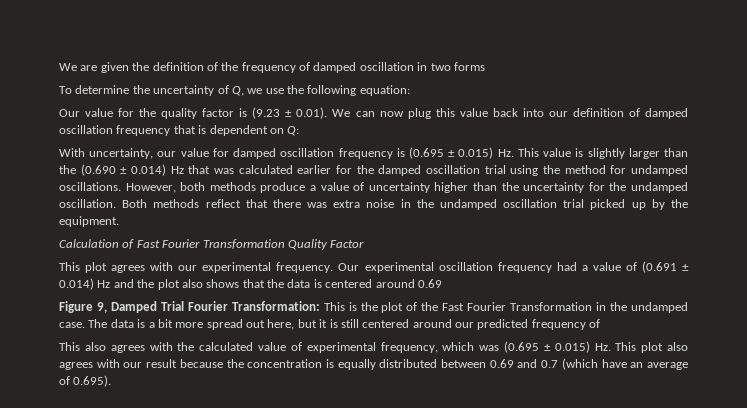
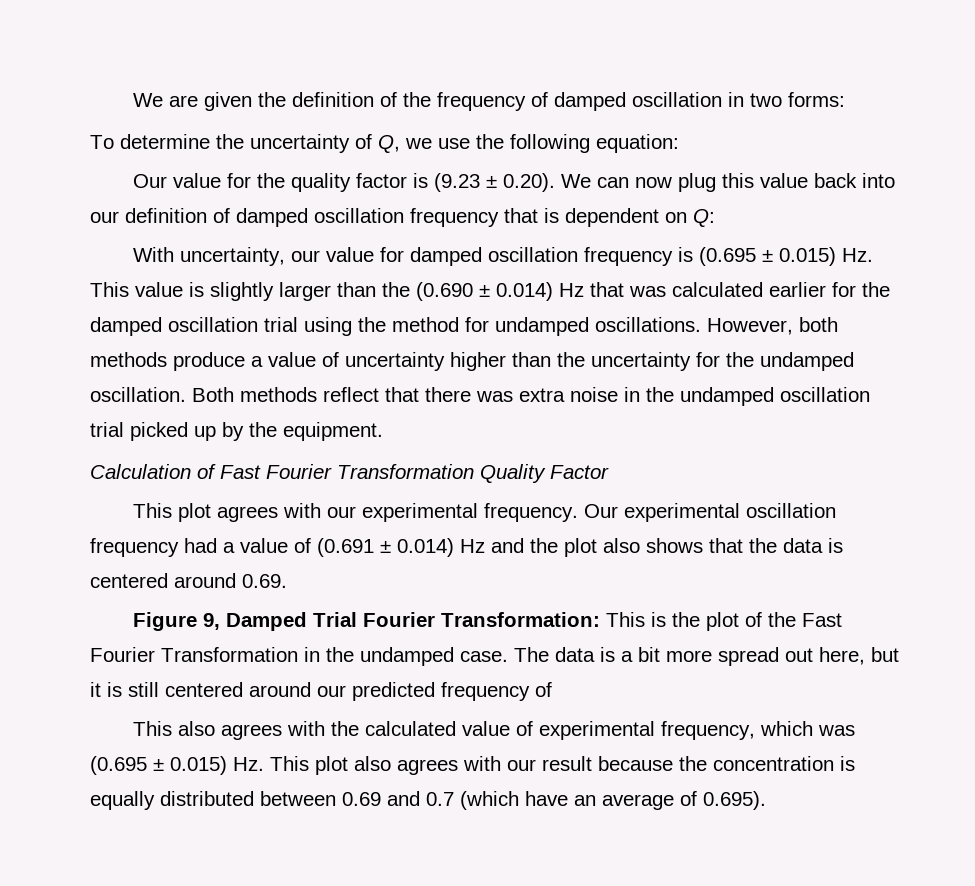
[453,62,485,71] forms -> [787,92,845,107] forms:
[296,107,328,119] 0.01). -> [502,173,555,192] 0.20).
[417,279,442,288] 0.69 -> [242,574,287,588] 0.69.

